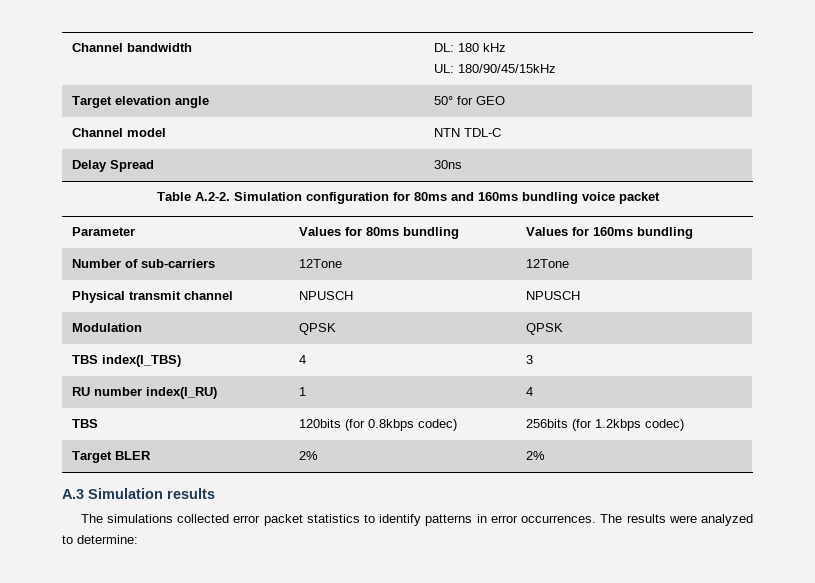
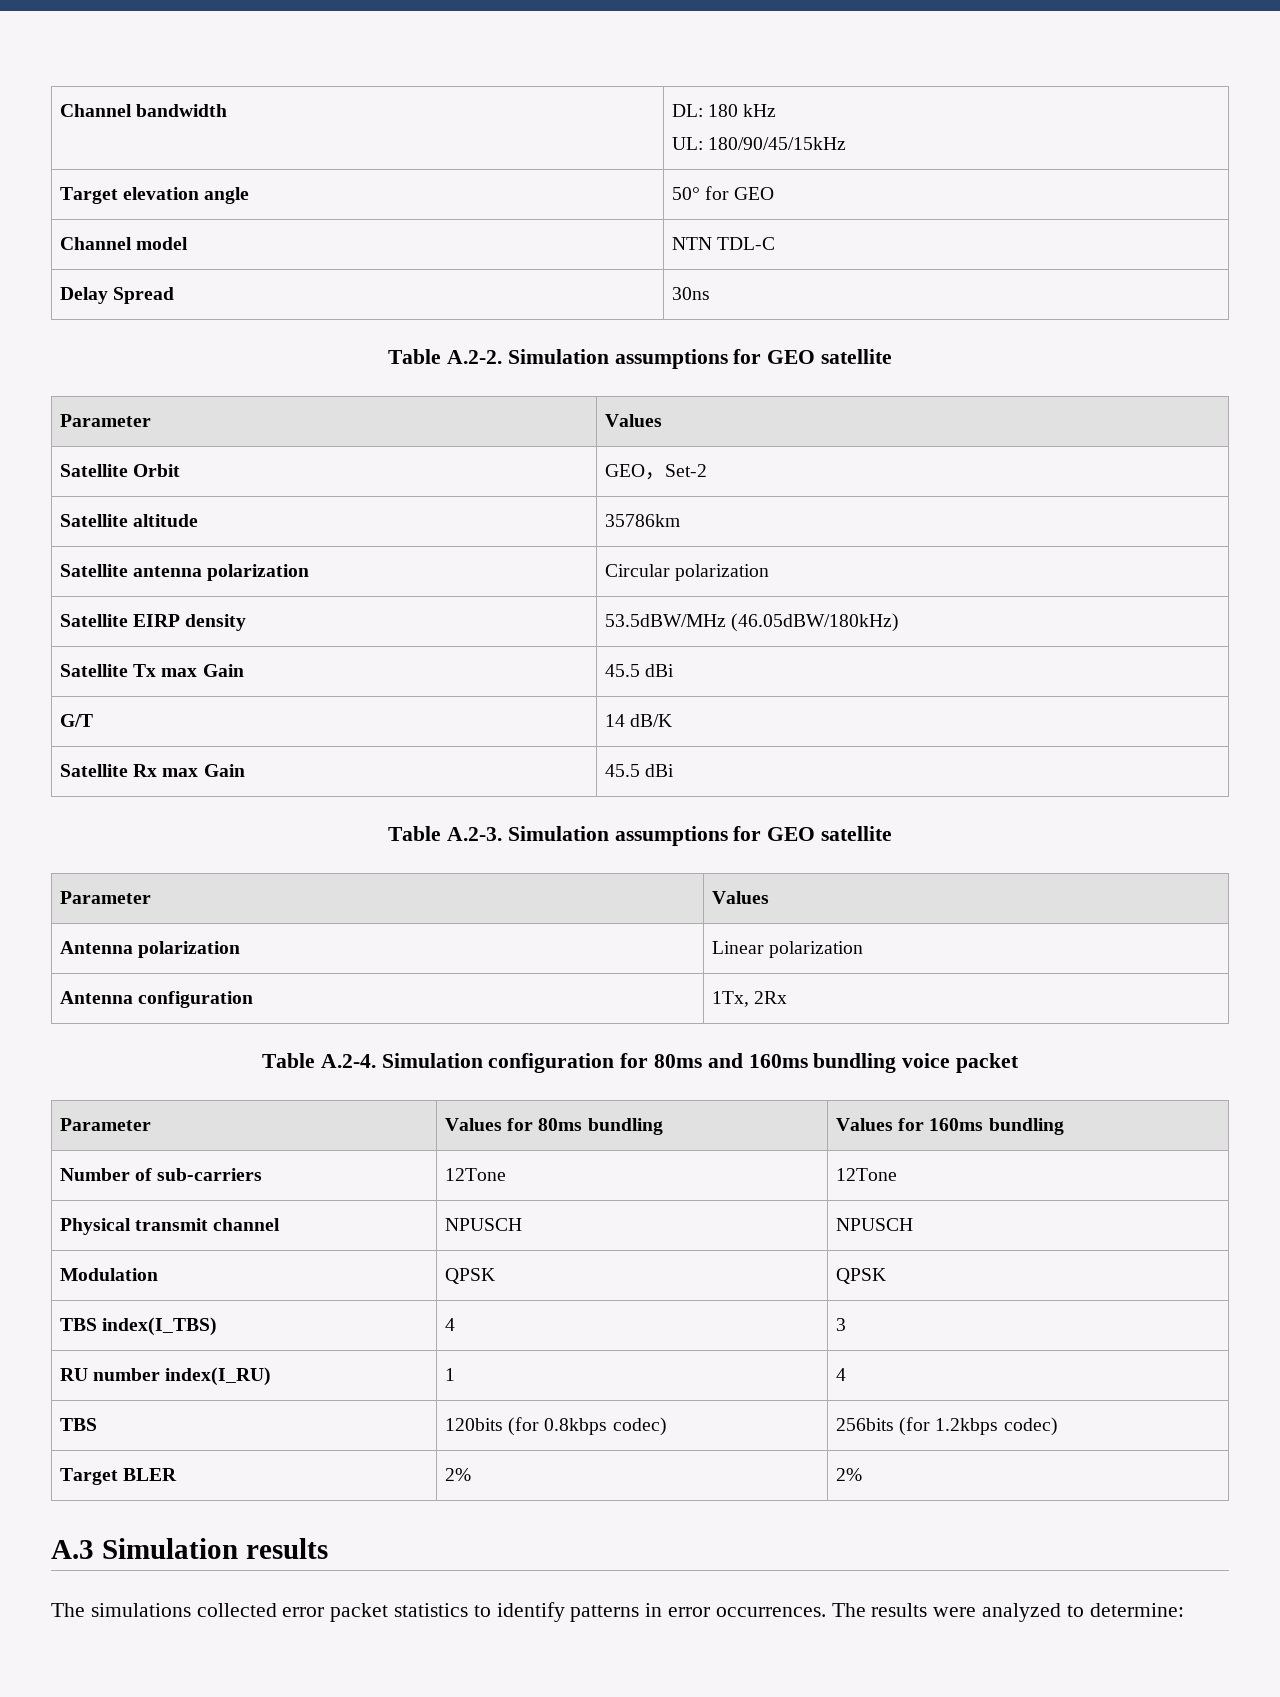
(302, 196) none -> [614,349,892,369] [59,414,151,427] [604,414,662,427] [59,464,181,477] [604,464,707,480] [59,514,199,527] [604,514,680,527] [59,564,310,581] [604,564,770,581] [59,614,247,631] [604,613,900,632] [59,664,244,677] [604,664,675,677] [59,714,93,727] [604,714,673,727] [59,764,245,777] [604,764,675,777] [388,826,892,846] [59,891,151,904] [711,891,769,904] [59,941,241,958] [711,941,864,958] [59,991,254,1008] [711,991,788,1007] [261,1053,483,1068] assumptions for GEO satellite // Parameter | Values // Satellite Orbit | GEO，Set-2 // Satellite altitude | 35786km // Satellite antenna polarization | Circular polarization // Satellite EIRP density | 53.5dBW/MHz (46.05dBW/180kHz) // Satellite Tx max Gain | 45.5 dBi // G/T | 14 dB/K // Satellite Rx max Gain | 45.5 dBi // Table A.2-3. Simulation assumptions for GEO satellite // Parameter | Values // Antenna polarization | Linear polarization // Antenna configuration | 1Tx, 2Rx // Table A.2-4. Simulation

